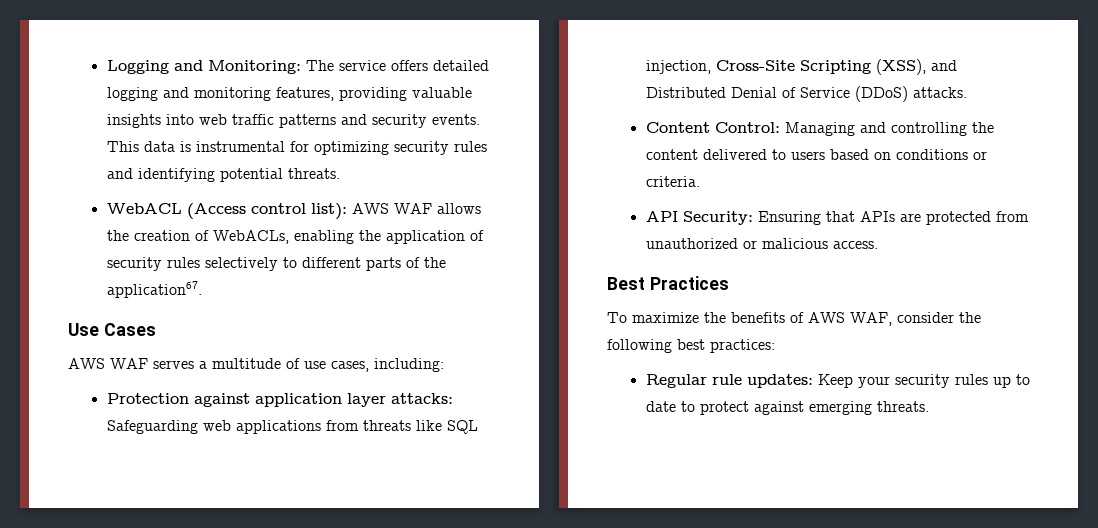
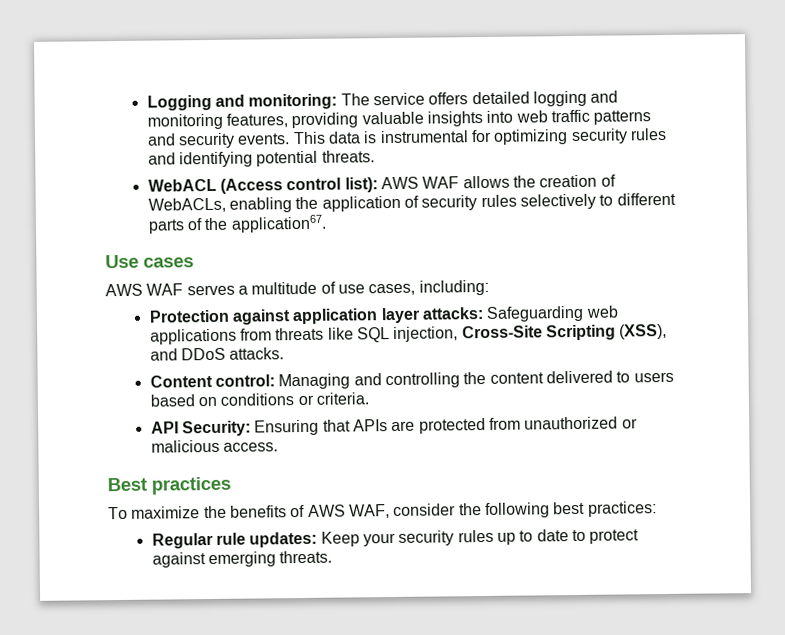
[207,60,301,74] Monitoring: -> [248,93,338,110] monitoring:
[103,323,156,336] Cases -> [143,257,194,268] cases
[645,86,908,102] Distributed Denial of Service (DDoS) -> [181,347,227,361] DDoS
[714,122,780,133] Control: -> [215,374,276,387] control:
[649,276,729,290] Practices -> [151,476,231,495] practices

